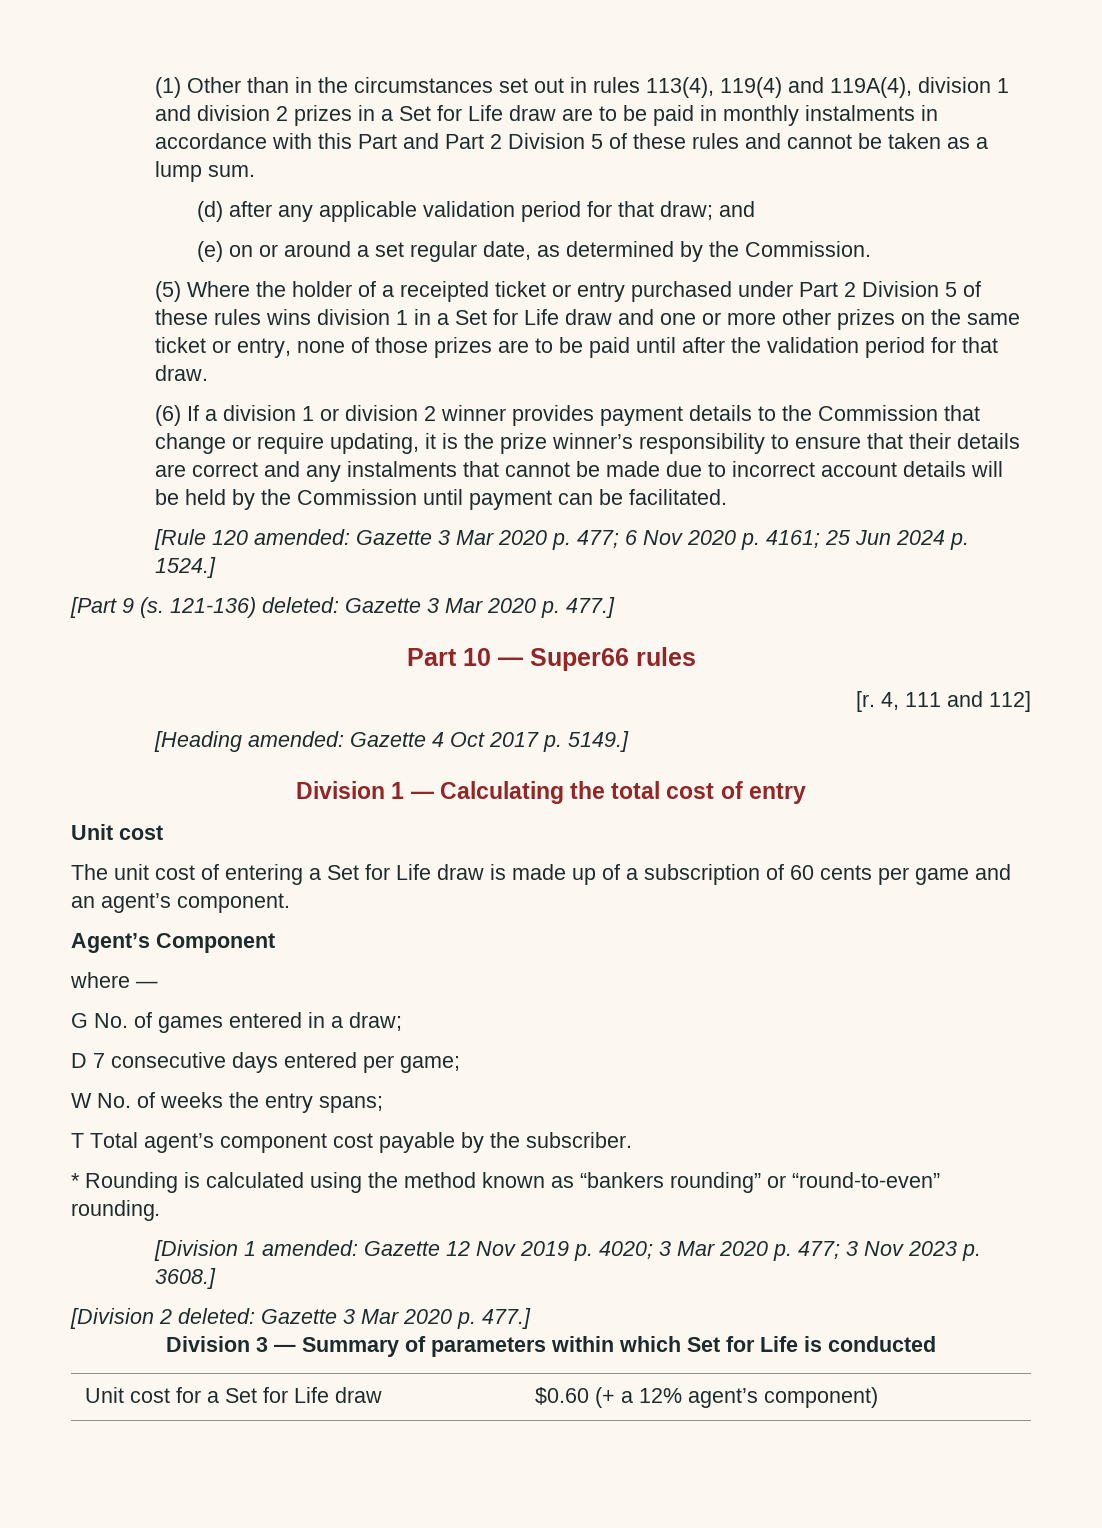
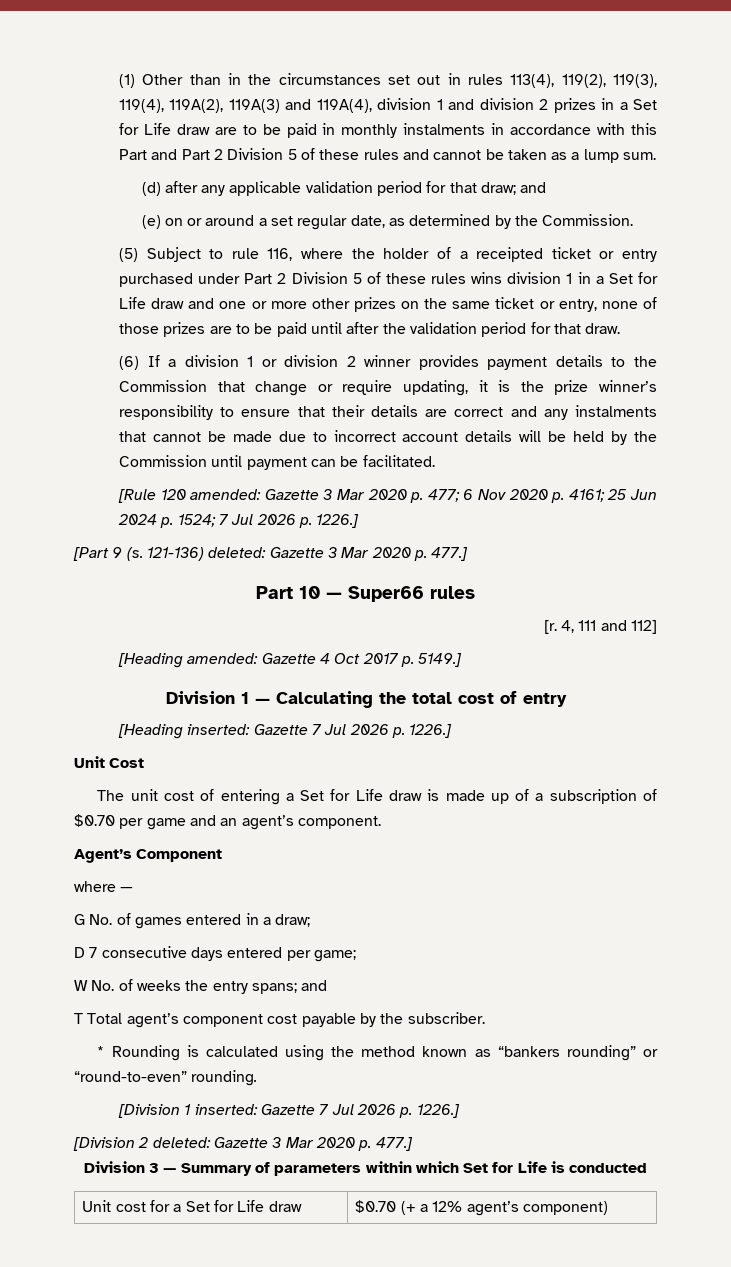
[720,77,783,98] 119(4) -> [561,74,658,88] [119,99,280,113] 119(2), 119(3), 119(4), 119A(2), 119A(3)
[187,281,251,297] Where -> [146,247,344,262] Subject to rule 116, where
[155,557,217,578] 1524.] -> [177,514,360,528] 1524; 7 Jul 2026 p. 1226.]
[71,824,163,840] // Unit cost -> [118,724,453,739] [74,756,145,768] // [Heading inserted: Gazette 7 Jul 2026 p. 1226.] // Unit Cost
[790,865,872,880] 60 cents -> [74,814,115,827] $0.70
(383, 1104) none -> [301,980,328,991] and
[262,1240,982,1261] [155,1268,217,1289] amended: Gazette 12 Nov 2019 p. 4020; 3 Mar 2020 p. 477; 3 Nov 2023 p. 3608.] -> [194,1104,460,1118] inserted: Gazette 7 Jul 2026 p. 1226.]
[535,1387,590,1405] $0.60 -> [355,1200,397,1213] $0.70

